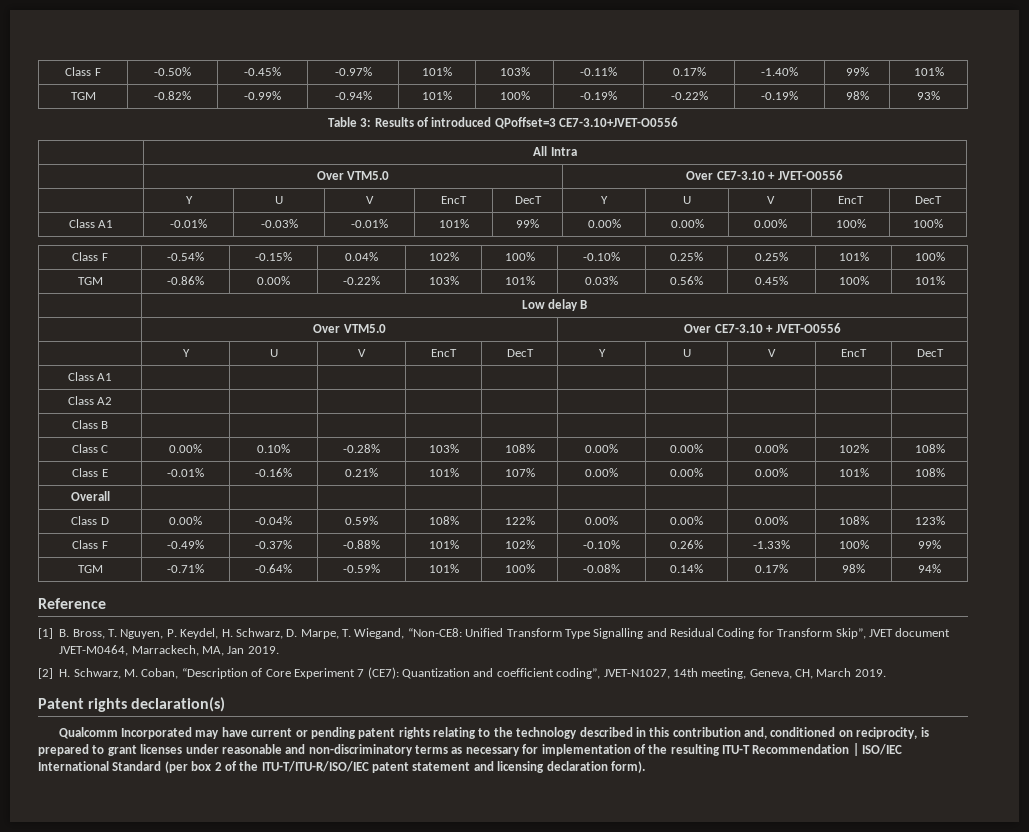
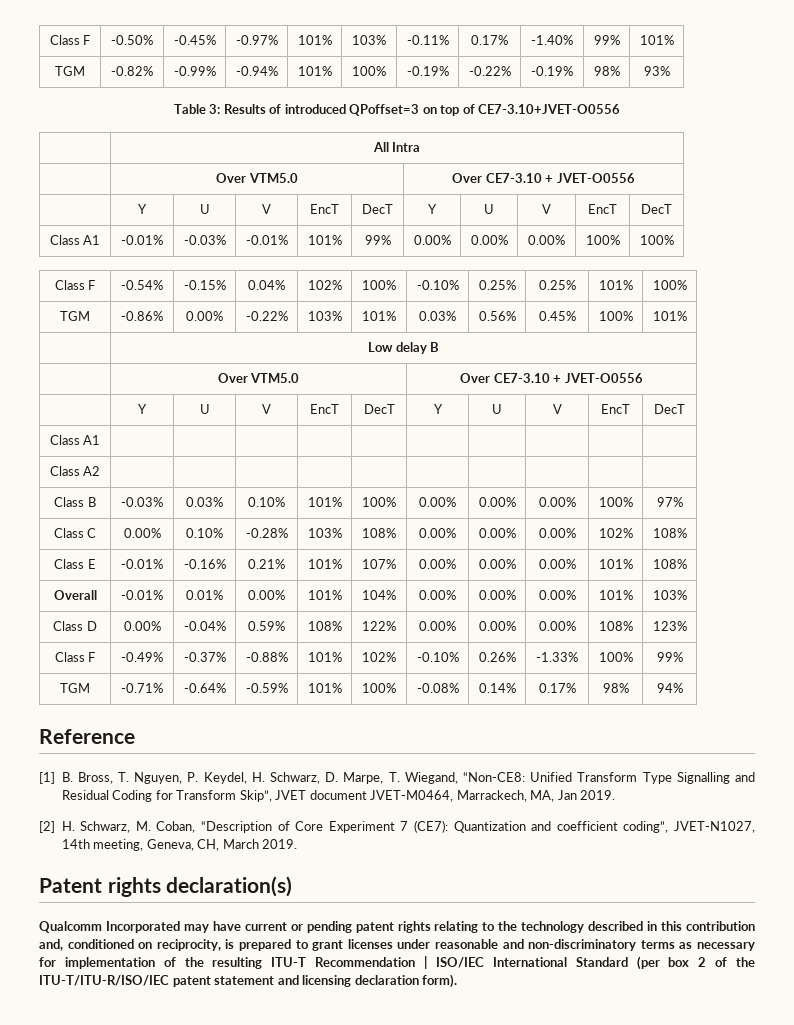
(556, 123) none -> [422,104,475,116] on top of
(109, 425) | | | | | | | | | -> [121,497,163,507] [186,497,223,507] [248,497,285,507] [307,497,342,507] [362,497,396,507] [419,497,456,507] [478,497,516,507] [538,497,576,507] [598,497,633,507] [656,497,683,507] -0.03% | 0.03% | 0.10% | 101% | 100% | 0.00% | 0.00% | 0.00% | 100% | 97%
(110, 496) | | | | | | | | | -> [121,590,163,600] [186,590,223,600] [248,590,285,600] [307,590,342,600] [362,590,396,600] [419,590,456,600] [478,590,516,600] [538,590,576,600] [598,590,633,600] [652,590,687,600] -0.01% | 0.01% | 0.00% | 101% | 104% | 0.00% | 0.00% | 0.00% | 101% | 103%

